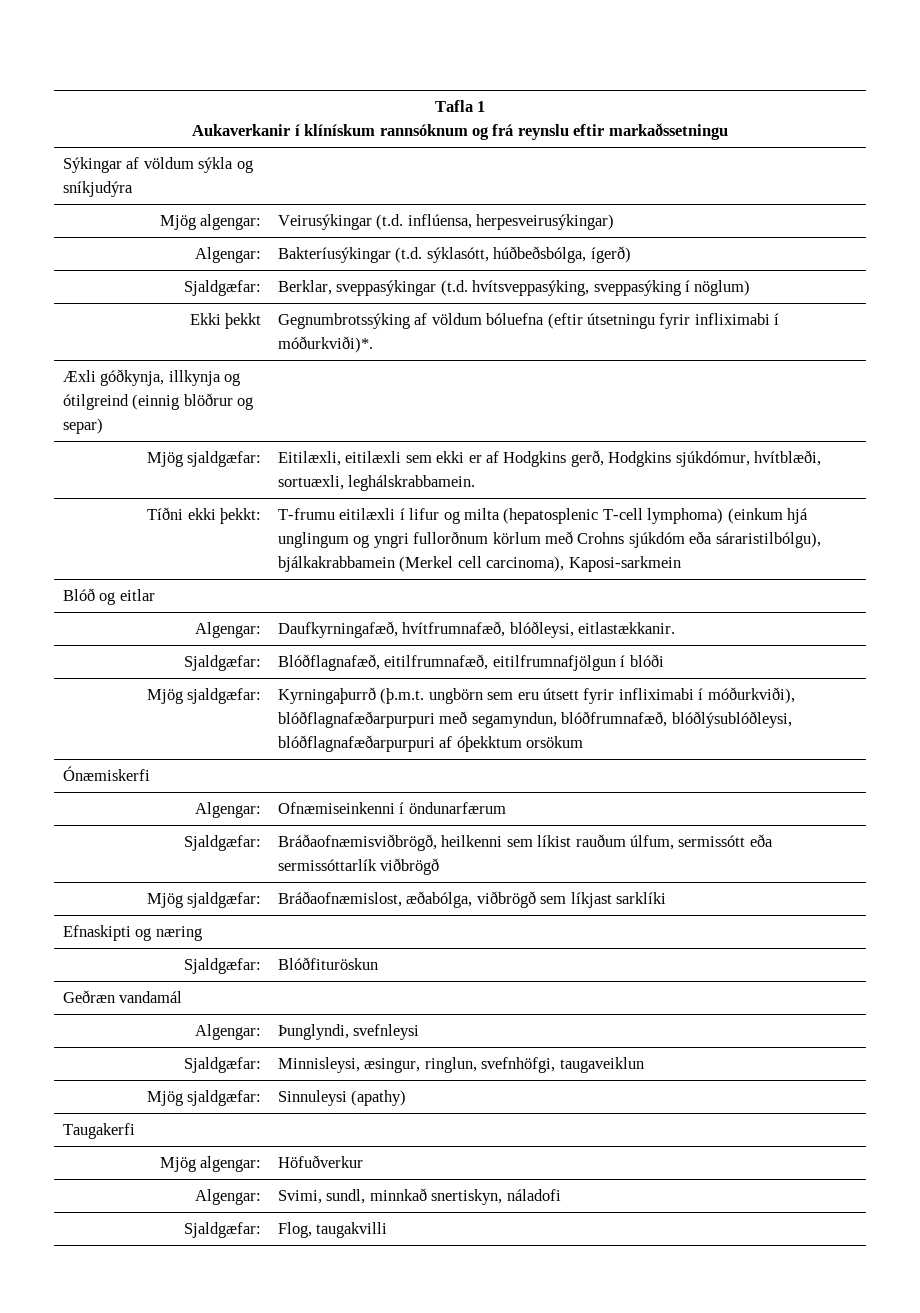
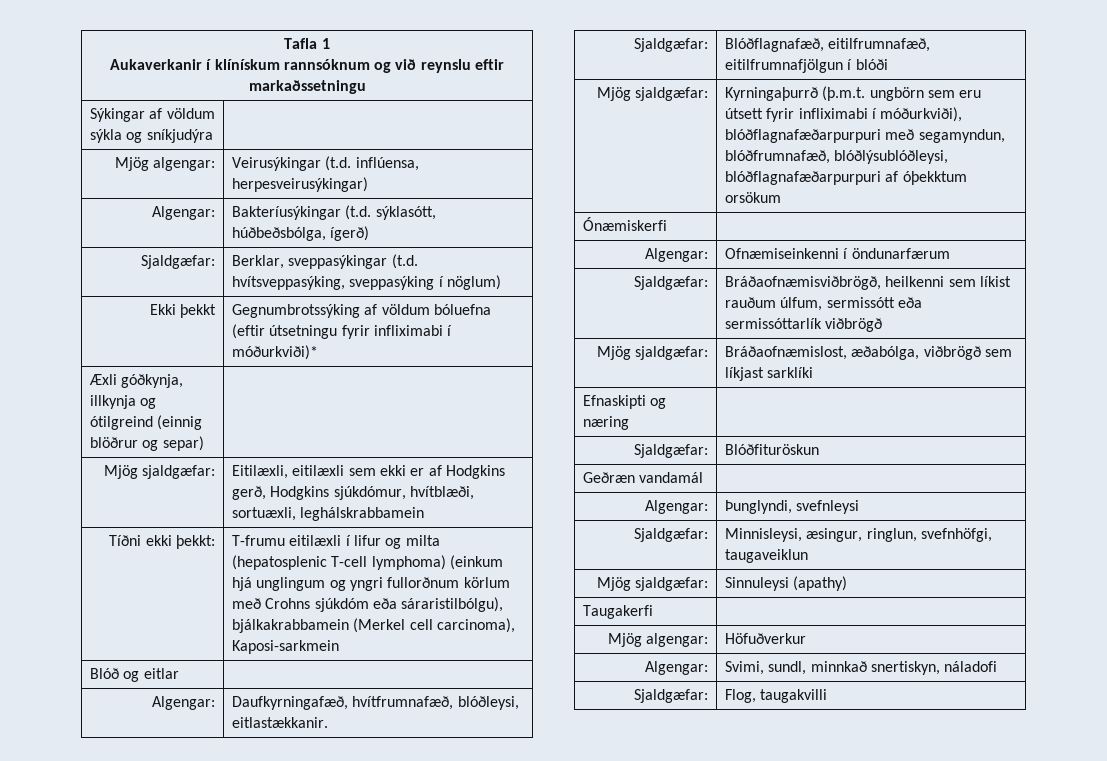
[492,124,514,136] frá -> [395,59,417,70] við
[277,336,373,353] móðurkviði)*. -> [232,345,319,360] móðurkviði)*
[348,475,476,491] leghálskrabbamein. -> [300,507,425,521] leghálskrabbamein

